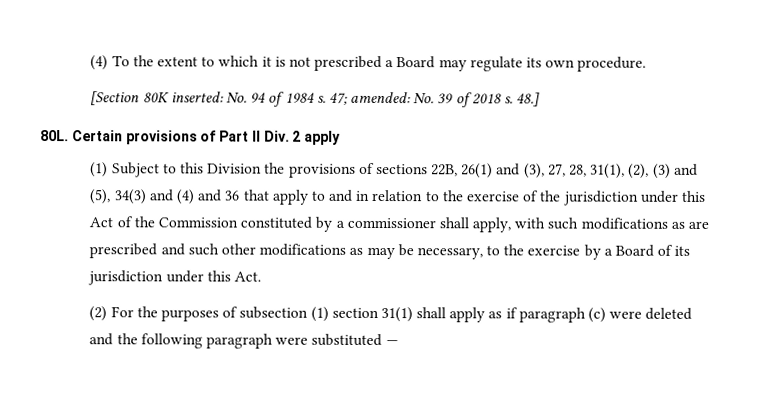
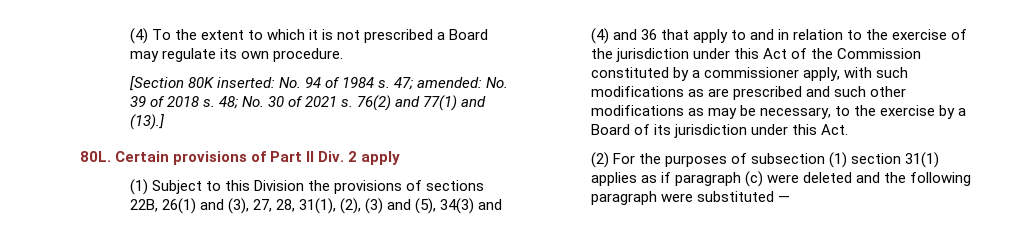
[516,92,541,107] 48.] -> [218,95,487,111] [129,114,164,130] 48; No. 30 of 2021 s. 76(2) and 77(1) and (13).]
[438,217,469,229] shall -> (799, 72) none
[416,307,486,323] shall apply -> [590,172,637,186] applies

